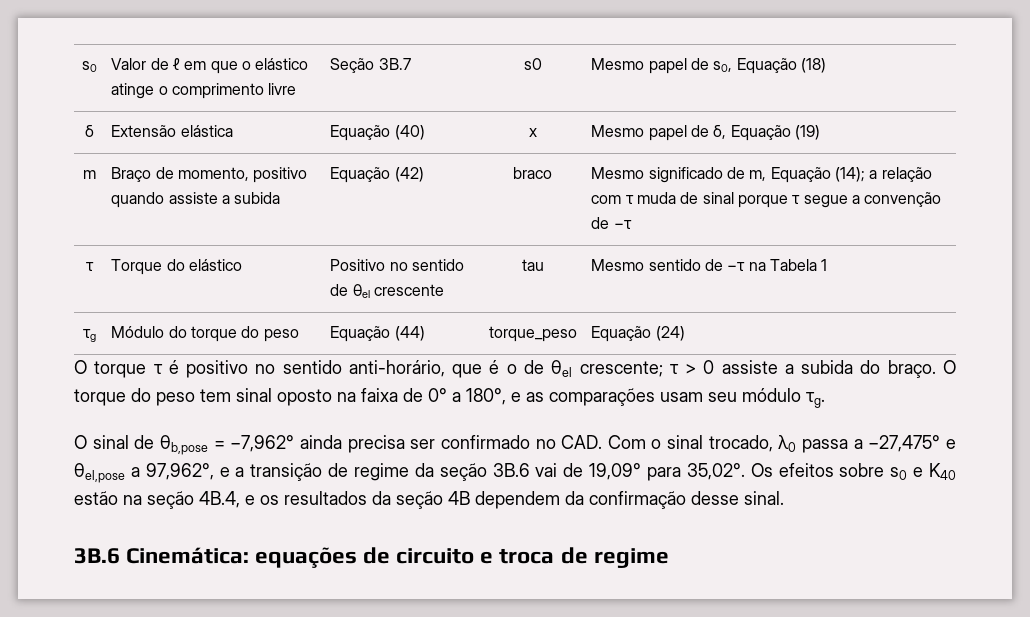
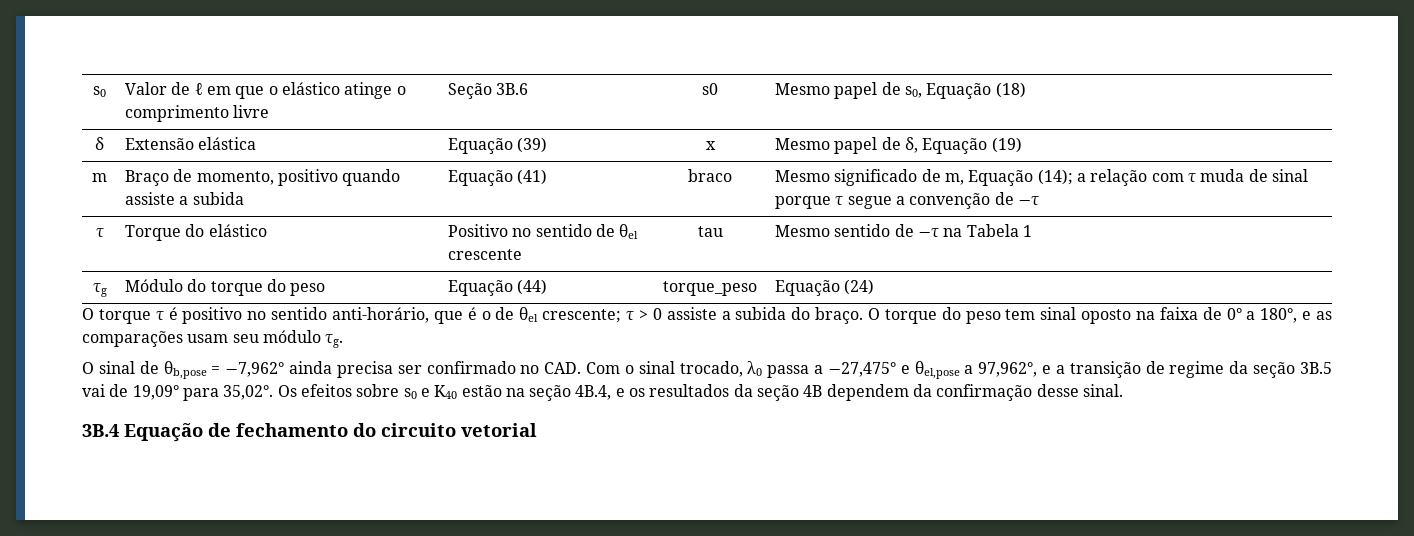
[378,58,411,70] 3B.7 -> [496,83,529,95] 3B.6
[394,125,425,140] (40) -> [517,137,548,153] (39)
[394,167,424,182] (42) -> [517,169,548,185] (41)
[492,463,530,477] 3B.6 -> [1300,362,1332,374] 3B.5
[74,547,669,568] 3B.6 Cinemática: equações de circuito e troca de regime -> [82,423,537,442] 3B.4 Equação de fechamento do circuito vetorial

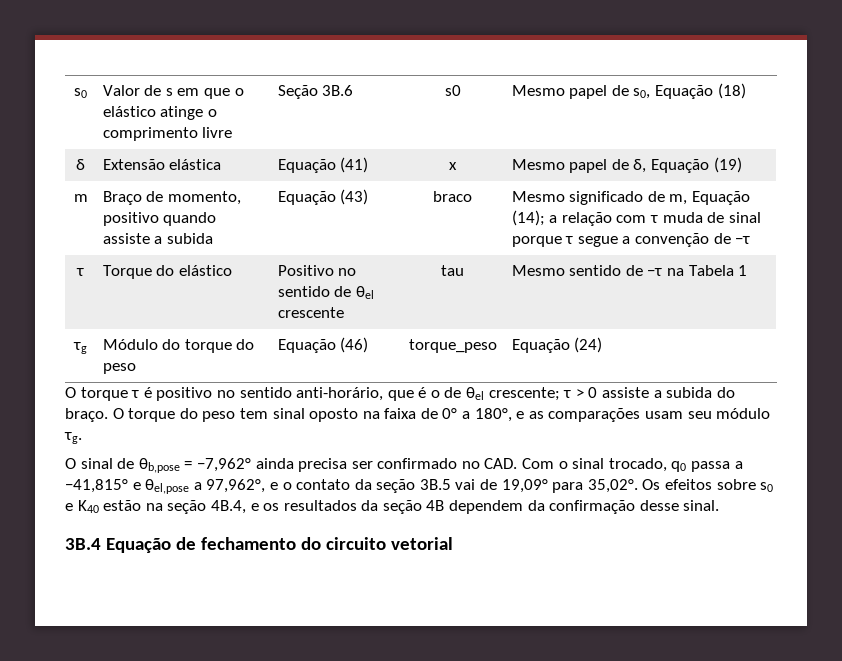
[194,83,203,95] ℓ -> [165,88,173,96] s
[517,137,548,153] (39) -> [340,157,369,173] (41)
[517,169,548,185] (41) -> [340,189,369,205] (43)
[517,279,548,295] (44) -> [340,337,369,353] (46)
[747,361,763,376] λ0 -> [671,461,687,472] q0
[827,362,896,377] −27,475° -> [65,479,128,493] −41,815°
[1055,361,1225,378] a transição de regime -> [282,479,351,490] o contato

